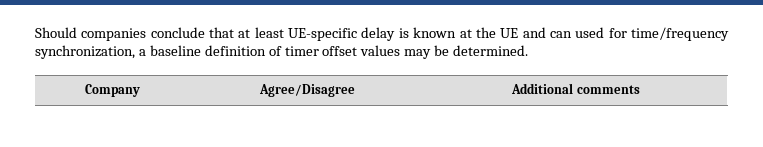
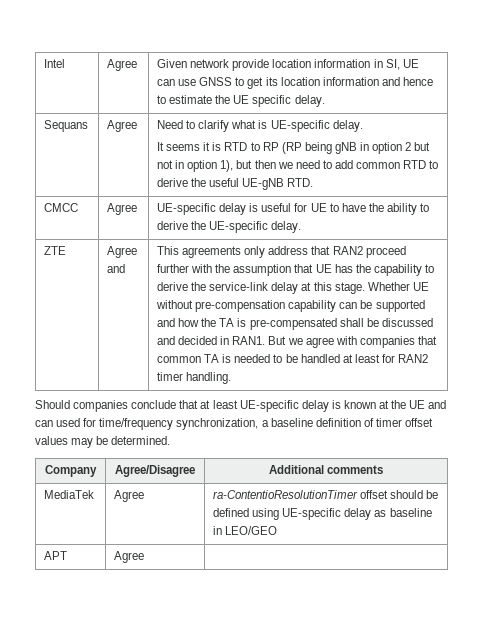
(35, 32) none -> [44,59,66,68] [107,59,138,71] [157,59,419,71] [157,77,434,89] [157,95,325,107] [44,120,89,132] [107,120,138,132] [157,120,363,132] [157,142,431,154] [157,160,439,172] [157,178,314,190] [44,203,79,212] [107,203,138,215] [157,203,430,215] [157,221,302,233] [44,246,67,255] [107,246,138,258] [107,264,126,273] [157,246,406,258] [157,264,435,276] [157,282,429,294] [156,300,425,312] [157,318,433,330] [157,336,438,348] [157,354,429,363] [157,372,232,384] Intel | Agree | Given network provide location information in SI, UE can use GNSS to get its location information and hence to estimate the UE specific delay. // Sequans | Agree | Need to clarify what is UE-specific delay. // It seems it is RTD to RP (RP being gNB in option 2 but not in option 1), but then we need to add common RTD to derive the useful UE-gNB RTD. // CMCC | Agree | UE-specific delay is useful for UE to have the ability to derive the UE-specific delay. // ZTE | Agree and | This agreements only address that RAN2 proceed further with the assumption that UE has the capability to derive the service-link delay at this stage. Whether UE without pre-compensation capability can be supported and how the TA is pre-compensated shall be discussed and decided in RAN1. But we agree with companies that common TA is needed to be handled at least for RAN2 timer handling. //
(640, 89) none -> [44,490,95,499] [114,490,145,502] [213,490,439,499] [213,508,432,520] [213,526,278,535] [44,551,68,560] [114,551,145,563] // MediaTek | Agree | ra-ContentioResolutionTimer offset should be defined using UE-specific delay as baseline in LEO/GEO // APT | Agree |

